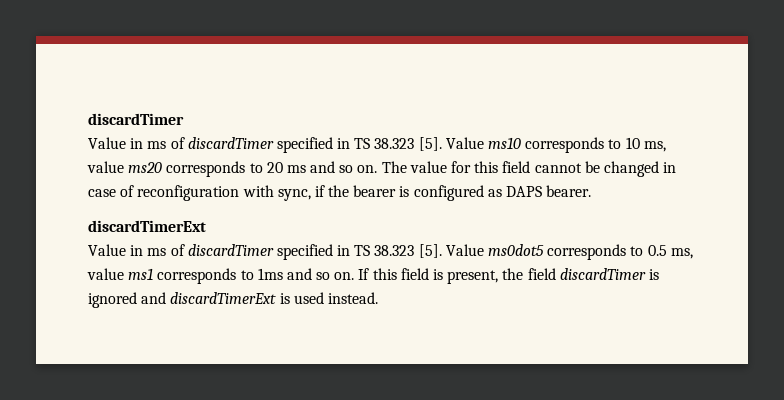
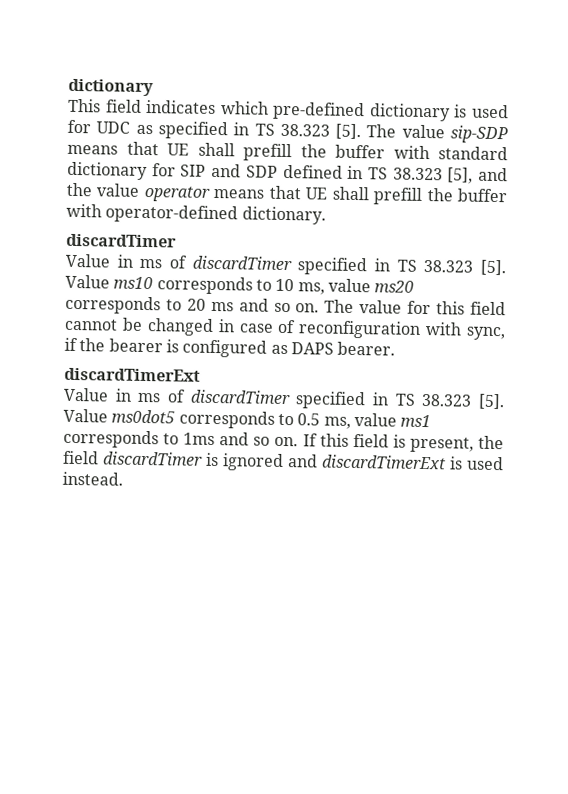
(88, 119) none -> [68,78,154,97] [68,98,509,122] [67,119,509,144] [67,141,508,162] [67,161,508,184] [66,182,508,205] [66,203,326,225] dictionary // This field indicates which pre-defined dictionary is used for UDC as specified in TS 38.323 [5]. The value sip-SDP means that UE shall prefill the buffer with standard dictionary for SIP and SDP defined in TS 38.323 [5], and the value operator means that UE shall prefill the buffer with operator-defined dictionary. //

